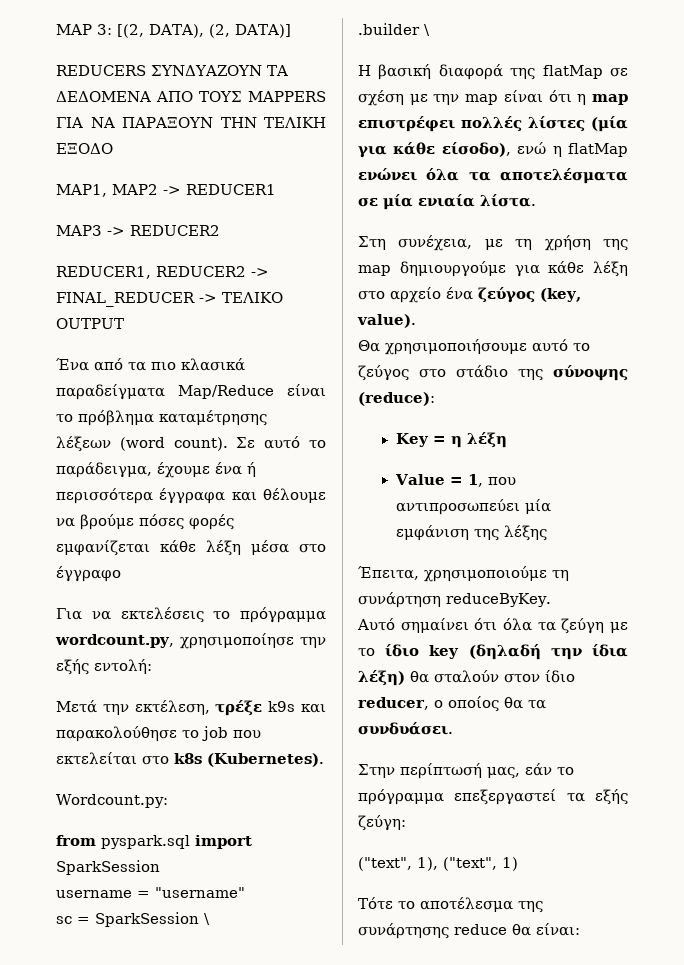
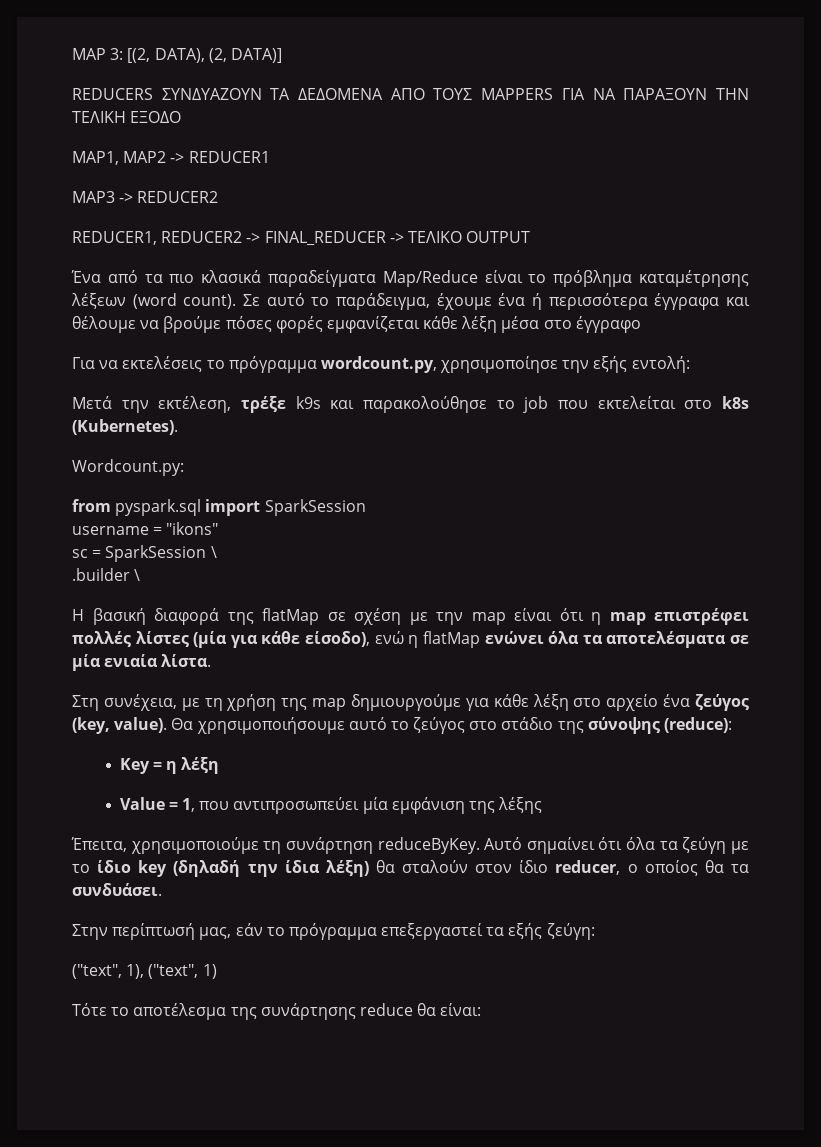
[155,887,245,898] "username" -> [166,522,219,535] "ikons"
(416, 321) // -> (168, 725) none
(551, 600) // -> (480, 845) none

